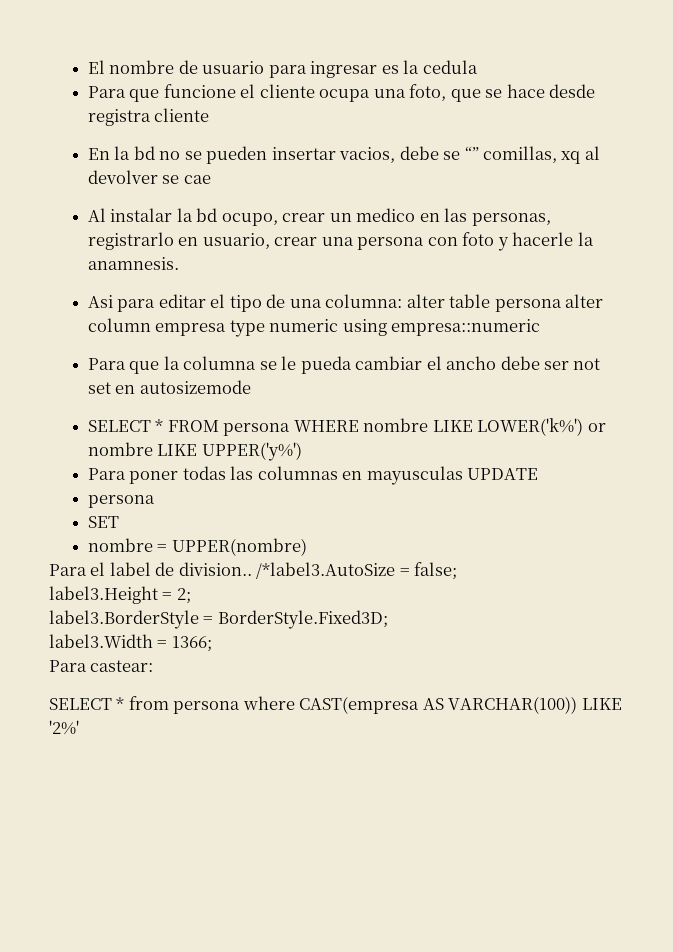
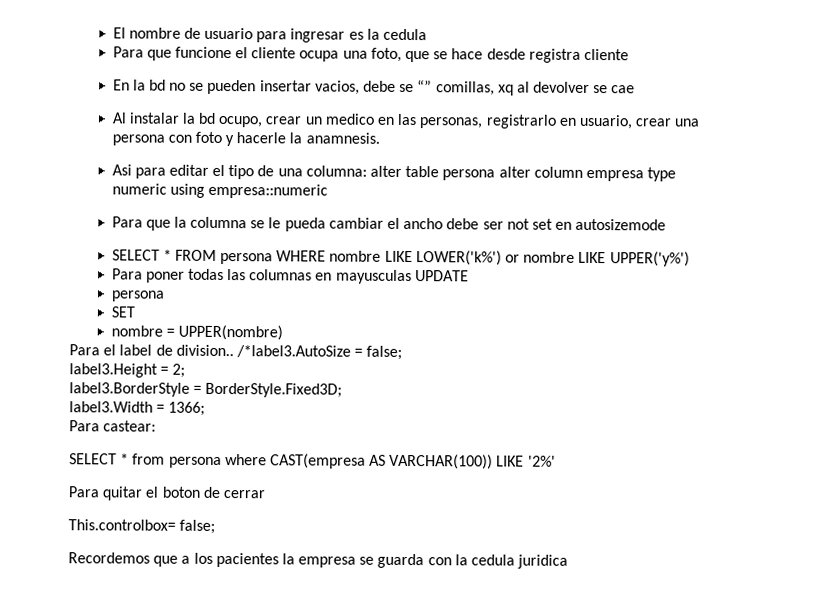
(79, 727) none -> [68,486,265,501] [68,519,216,534] [68,552,569,569] // Para quitar el boton de cerrar // This.controlbox= false; // Recordemos que a los pacientes la empresa se guarda con la cedula juridica

